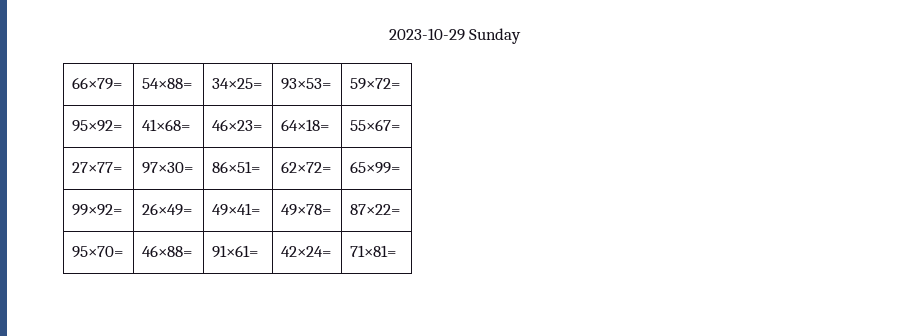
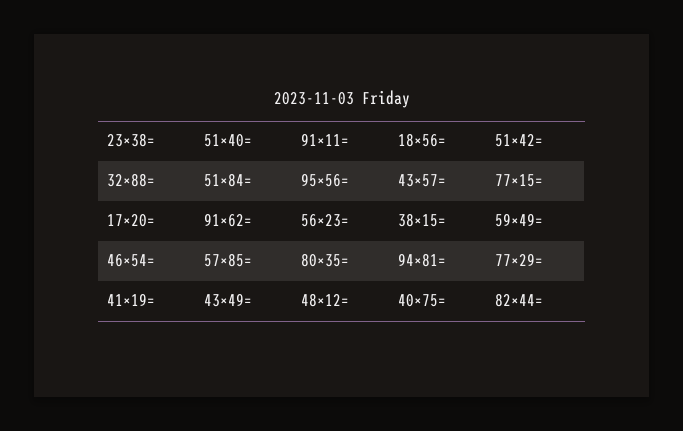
[388,28,522,44] [72,77,123,90] [142,78,193,89] [212,78,263,89] [281,78,332,90] [350,78,401,90] [72,120,123,132] [142,119,191,131] [212,119,263,131] [281,119,330,131] [350,119,401,131] [72,162,123,173] [142,162,194,174] [212,161,261,173] [281,161,332,173] [350,161,401,174] [72,204,123,216] [142,203,193,216] [212,203,261,216] [281,204,332,216] [350,204,401,215] [72,246,124,258] [142,245,193,257] [212,245,259,258] [281,246,332,257] [350,245,397,257] 2023-10-29 Sunday // 66×79= | 54×88= | 34×25= | 93×53= | 59×72= // 95×92= | 41×68= | 46×23= | 64×18= | 55×67= // 27×77= | 97×30= | 86×51= | 62×72= | 65×99= // 99×92= | 26×49= | 49×41= | 49×78= | 87×22= // 95×70= | 46×88= | 91×61= | 42×24= | 71×81= -> [273,90,410,108] [106,133,155,147] [203,134,252,147] [300,133,349,146] [397,133,446,147] [494,134,543,147] [106,173,155,187] [203,173,252,187] [300,173,349,187] [397,174,446,187] [494,174,543,187] [106,214,155,227] [203,213,252,227] [300,214,349,227] [397,213,446,227] [494,213,543,227] [106,254,155,267] [203,253,252,267] [300,253,349,267] [397,253,446,267] [494,253,543,266] [106,293,155,306] [203,293,252,307] [300,293,349,307] [397,294,446,307] [494,293,543,307] 2023-11-03 Friday // 23×38= | 51×40= | 91×11= | 18×56= | 51×42= // 32×88= | 51×84= | 95×56= | 43×57= | 77×15= // 17×20= | 91×62= | 56×23= | 38×15= | 59×49= // 46×54= | 57×85= | 80×35= | 94×81= | 77×29= // 41×19= | 43×49= | 48×12= | 40×75= | 82×44=

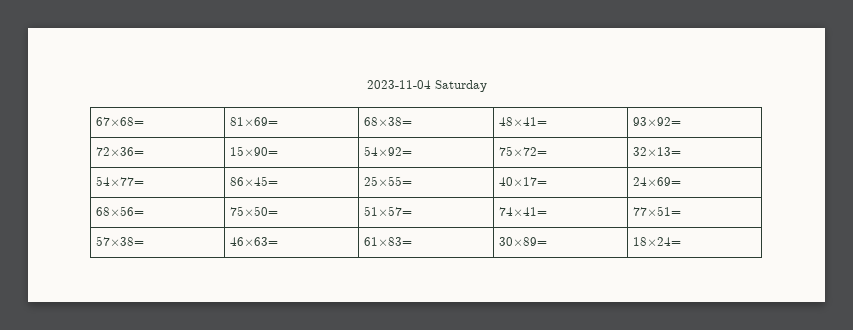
[273,90,410,108] [106,133,155,147] [203,134,252,147] [300,133,349,146] [397,133,446,147] [494,134,543,147] [106,173,155,187] [203,173,252,187] [300,173,349,187] [397,174,446,187] [494,174,543,187] [106,214,155,227] [203,213,252,227] [300,214,349,227] [397,213,446,227] [494,213,543,227] [106,254,155,267] [203,253,252,267] [300,253,349,267] [397,253,446,267] [494,253,543,266] [106,293,155,306] [203,293,252,307] [300,293,349,307] [397,294,446,307] [494,293,543,307] 2023-11-03 Friday // 23×38= | 51×40= | 91×11= | 18×56= | 51×42= // 32×88= | 51×84= | 95×56= | 43×57= | 77×15= // 17×20= | 91×62= | 56×23= | 38×15= | 59×49= // 46×54= | 57×85= | 80×35= | 94×81= | 77×29= // 41×19= | 43×49= | 48×12= | 40×75= | 82×44= -> [366,80,487,92] [95,117,144,126] [229,117,278,126] [363,117,412,126] [498,117,547,126] [632,117,681,126] [95,147,144,156] [229,146,278,156] [363,146,412,156] [498,146,547,156] [632,147,681,156] [95,176,144,186] [229,176,278,186] [363,176,412,186] [498,177,547,186] [632,177,681,186] [95,206,144,216] [229,206,278,216] [363,206,412,216] [498,207,547,216] [632,206,681,216] [95,236,144,246] [229,237,278,246] [363,237,412,246] [498,237,547,246] [632,237,681,246] 2023-11-04 Saturday // 67×68= | 81×69= | 68×38= | 48×41= | 93×92= // 72×36= | 15×90= | 54×92= | 75×72= | 32×13= // 54×77= | 86×45= | 25×55= | 40×17= | 24×69= // 68×56= | 75×50= | 51×57= | 74×41= | 77×51= // 57×38= | 46×63= | 61×83= | 30×89= | 18×24=

